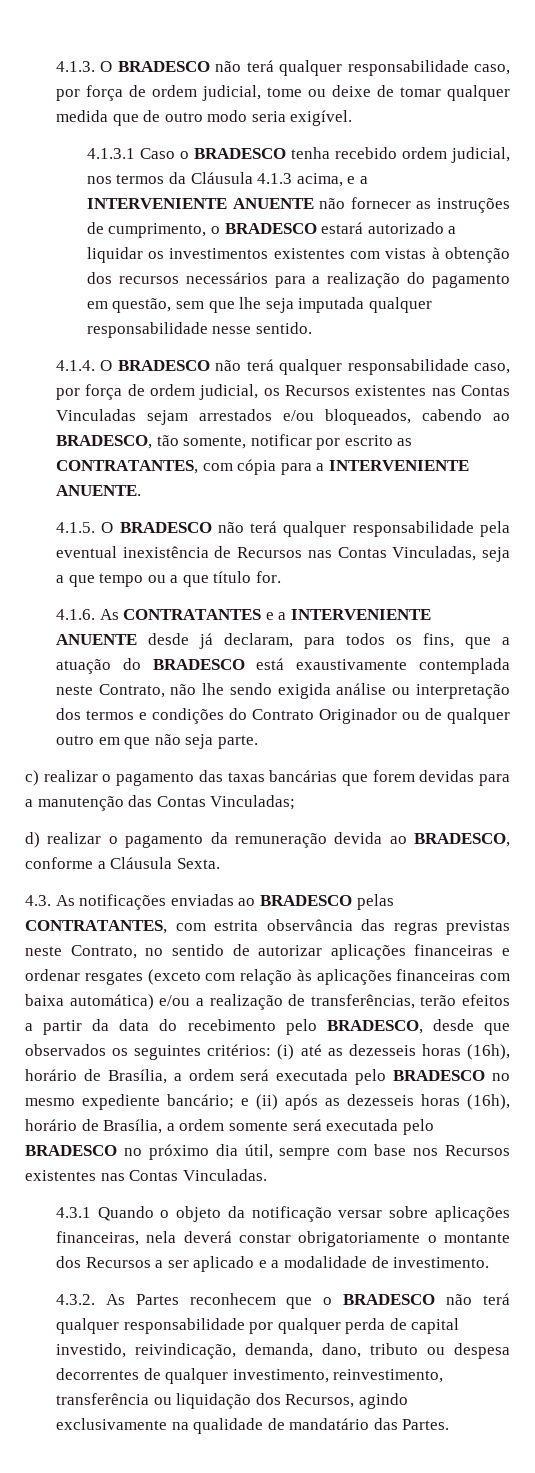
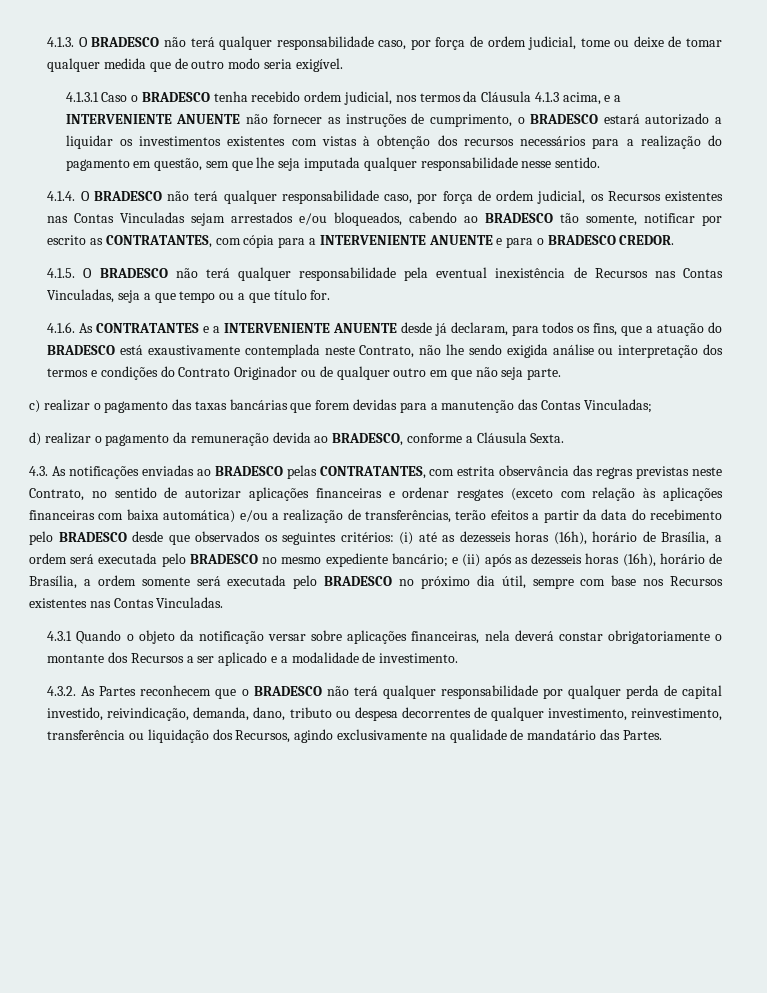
[55,435,152,449] BRADESCO, -> [485,213,554,223] BRADESCO
[55,485,141,496] ANUENTE. -> [428,235,675,248] ANUENTE e para o BRADESCO CREDOR.
[326,1020,423,1034] BRADESCO, -> [58,532,127,542] BRADESCO

